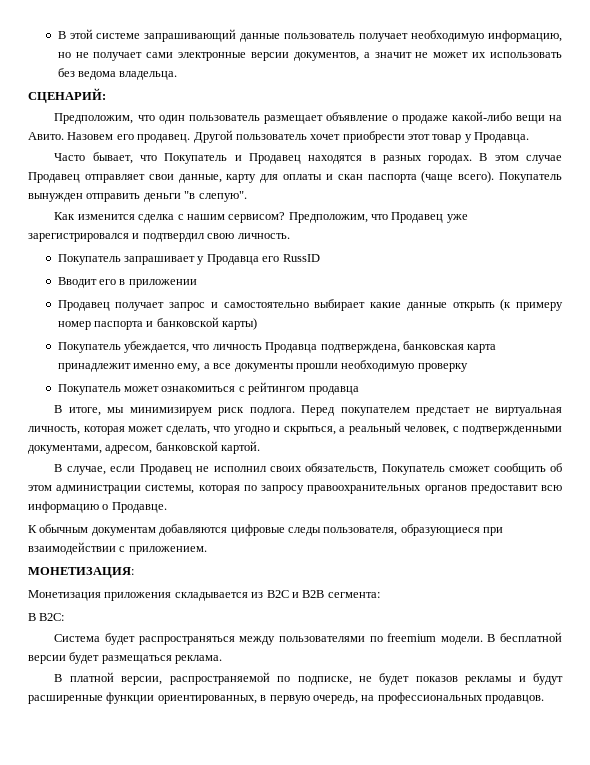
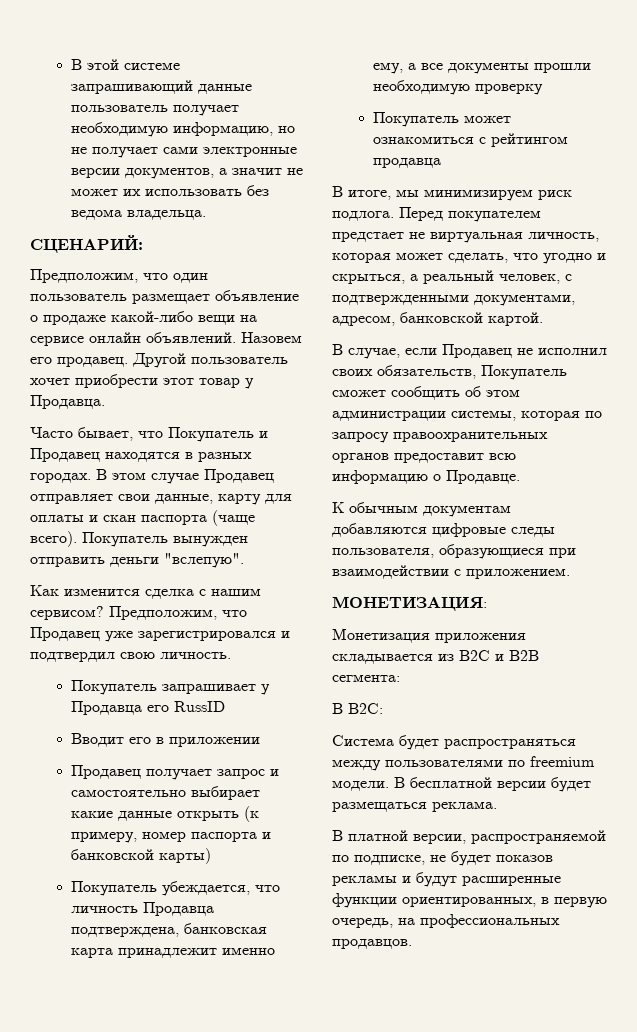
[28,132,64,140] Авито. -> [30,332,236,346] сервисе онлайн объявлений.
[184,191,247,202] "в слепую". -> [164,553,244,568] "вслепую".
[515,302,563,311] примеру -> [71,831,138,843] примеру,

